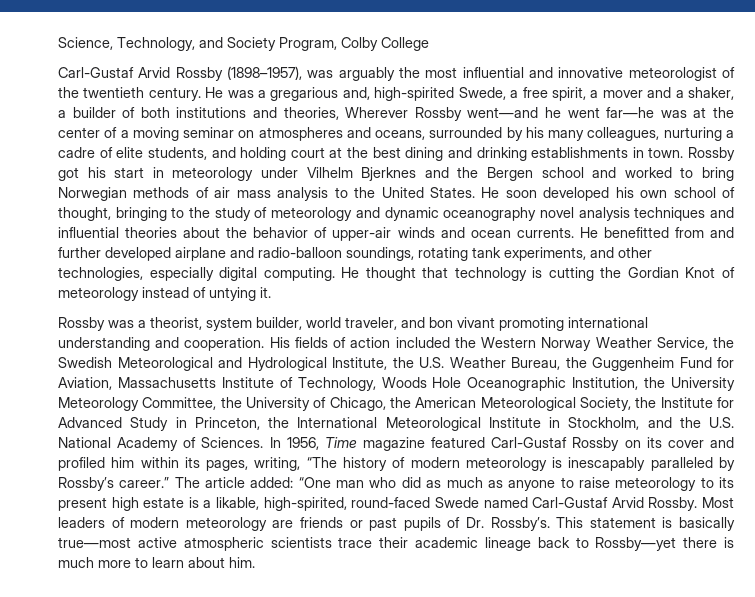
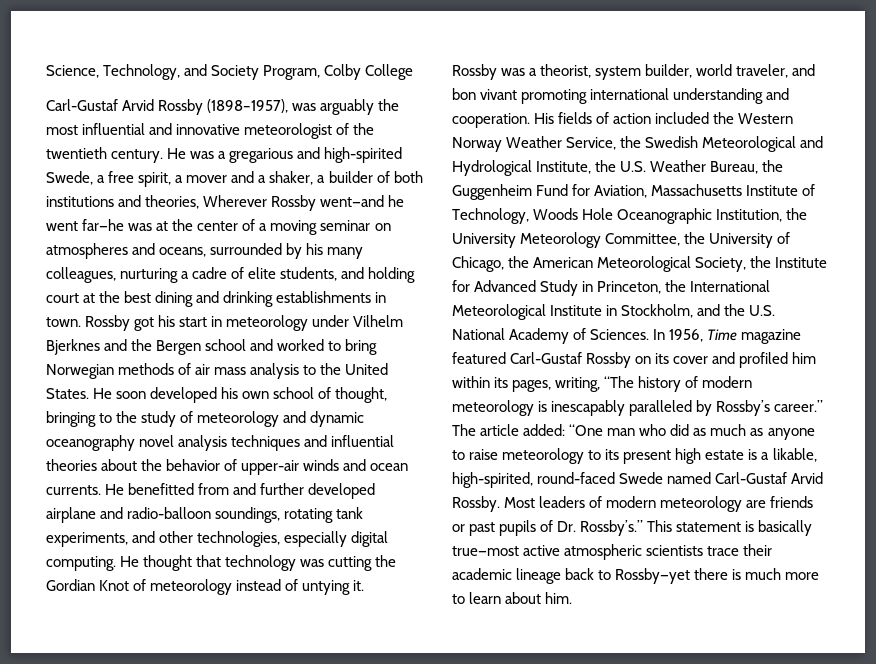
[342,87,370,100] and, -> [297,147,321,159] and
[532,267,543,278] is -> [300,559,325,567] was
[490,517,550,531] Rossby’s. -> [580,520,644,536] Rossby’s.”

